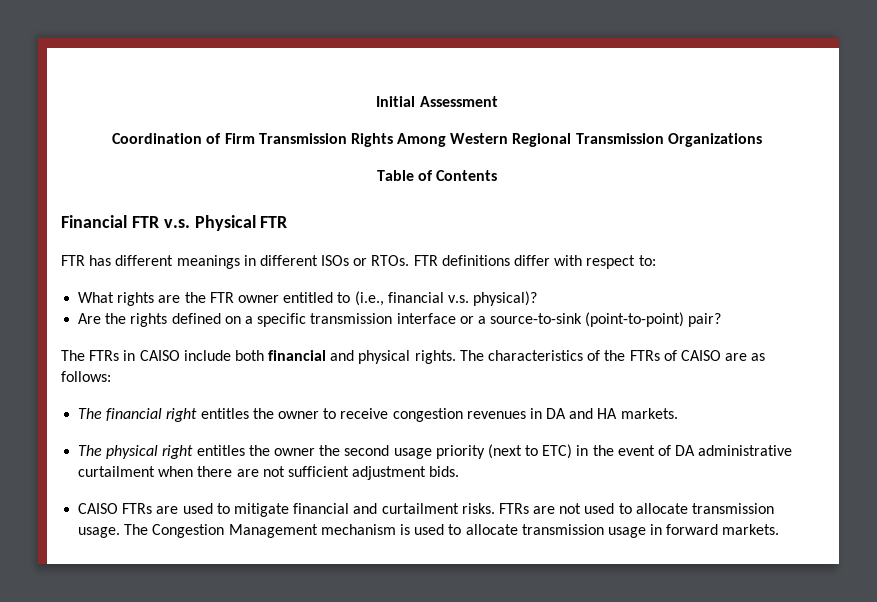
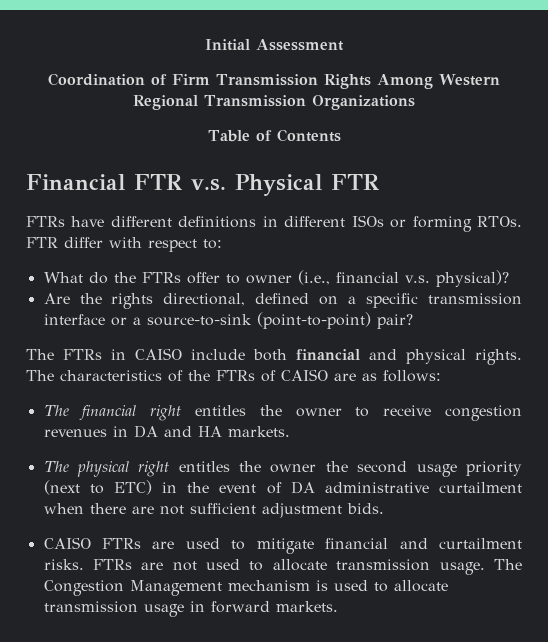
[61,255,240,269] FTR has different meanings -> [26,216,257,228] FTRs have different definitions
(368, 262) none -> [412,216,472,232] forming
[441,255,510,266] definitions -> (58, 242) none
[117,292,351,306] rights are the FTR owner entitled to -> [88,272,292,284] do the FTRs offer to owner
(168, 320) none -> [163,293,246,306] directional,

